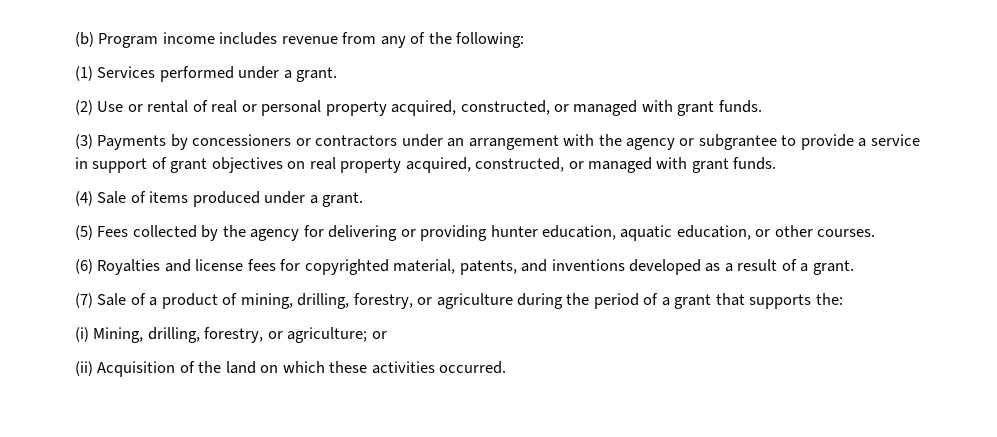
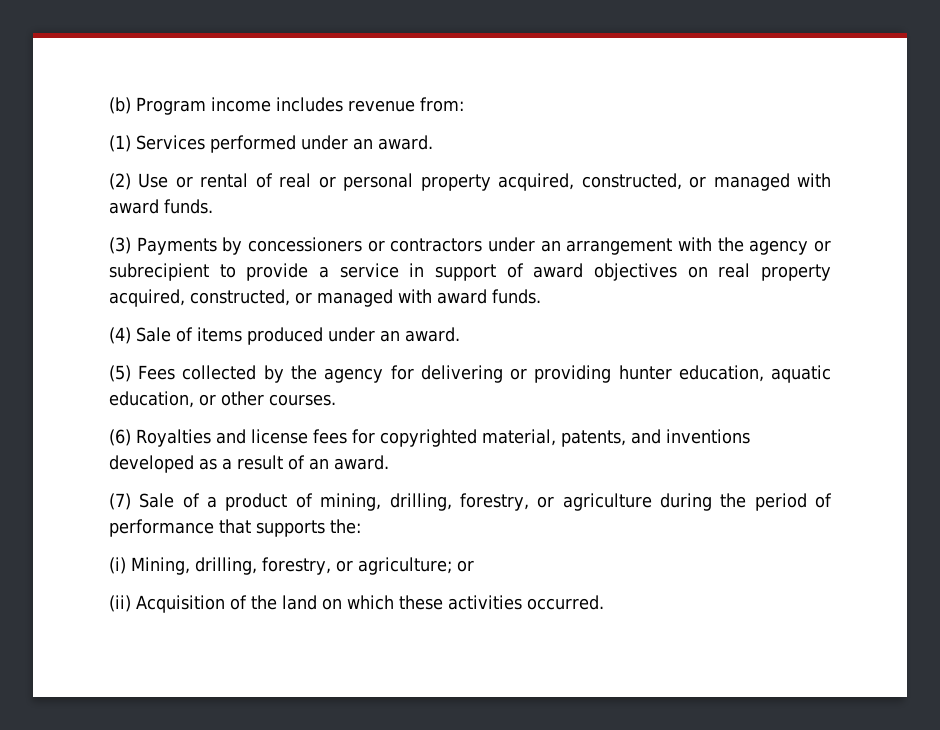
[342,32,525,48] from any of the following: -> [420,97,464,112] from:
[283,67,338,82] a grant. -> [353,135,433,150] an award.
[677,101,715,116] grant -> [109,199,159,214] award
[698,134,777,150] subgrantee -> [109,263,209,281] subrecipient
[170,158,208,173] grant -> [533,263,584,278] award
[691,158,729,173] grant -> [437,289,487,304] award
[309,192,364,207] a grant. -> [380,327,460,342] an award.
[800,260,854,275] a grant. -> [309,455,389,470] an award.
[661,294,712,309] a grant -> [109,519,214,537] performance

